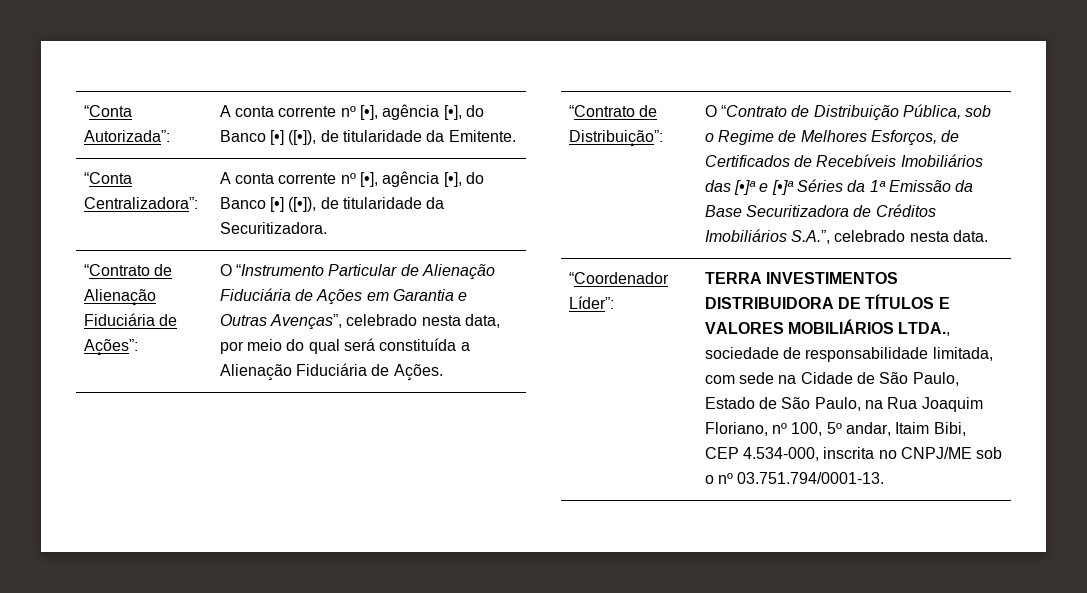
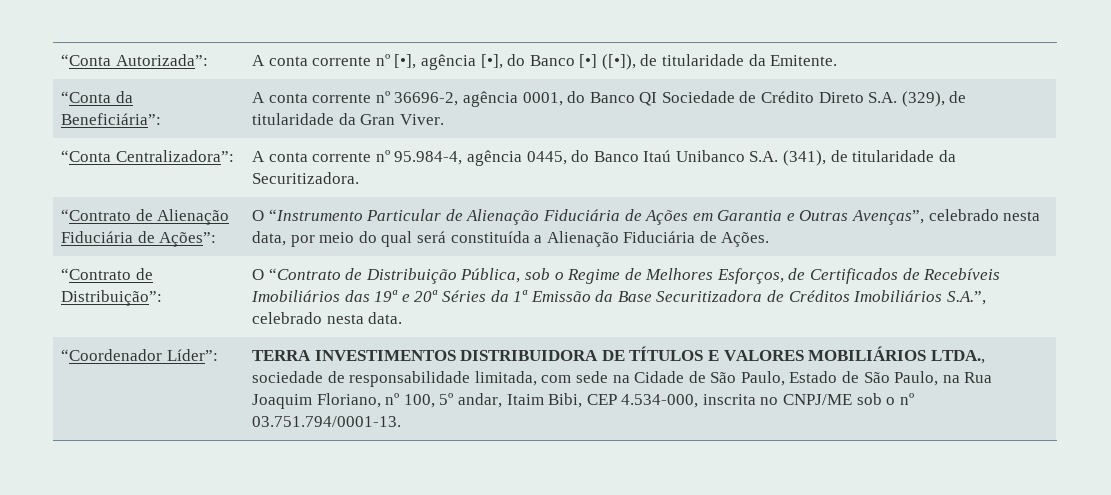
(516, 136) none -> [60,91,133,103] [60,113,161,125] [251,91,967,107] [251,113,444,125] // “Conta da Beneficiária”: | A conta corrente nº 36696-2, agência 0001, do Banco QI Sociedade de Crédito Direto S.A. (329), de titularidade da Gran Viver.
[359,171,484,187] [219,197,317,212] [•], agência [•], do Banco [•] ([•]), -> [394,150,827,166] 95.984-4, agência 0445, do Banco Itaú Unibanco S.A. (341),
[734,180,794,195] [•]ª e [•]ª -> [374,290,439,302] 19ª e 20ª

